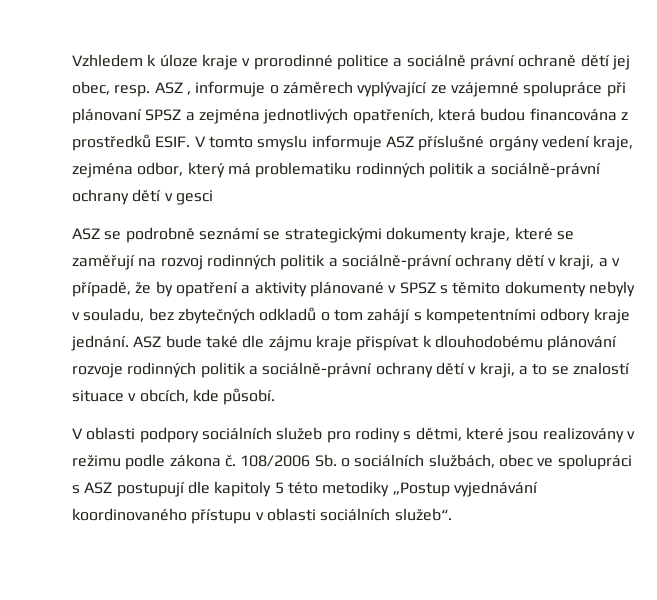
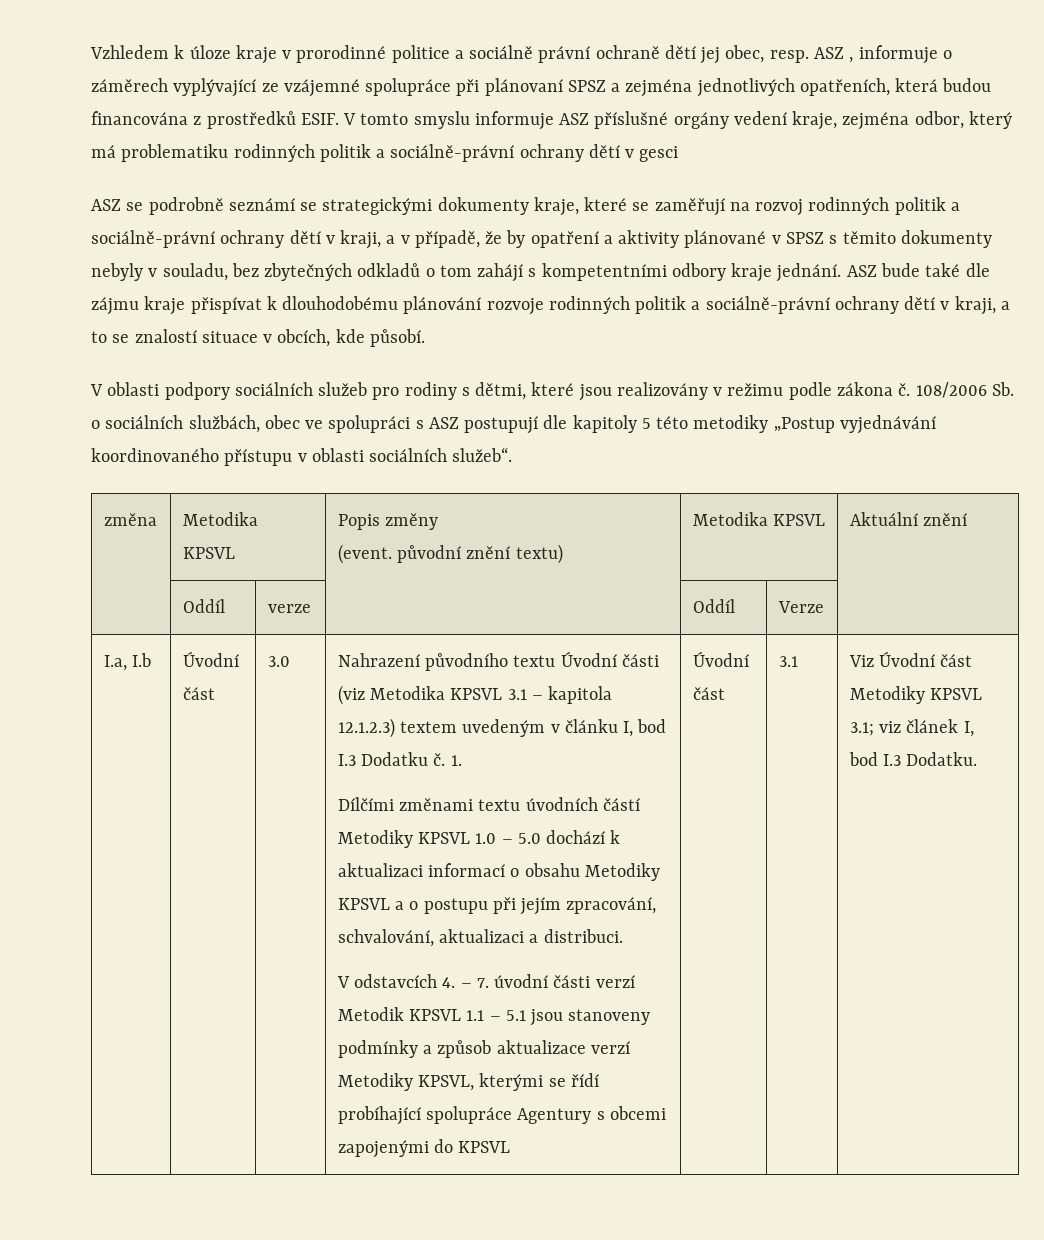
(452, 514) none -> [103,513,157,526] [182,512,258,526] [182,547,235,559] [337,513,438,530] [337,544,563,564] [692,512,825,526] [849,512,967,526] [182,599,225,613] [267,604,311,613] [692,599,735,613] [777,601,824,613] [103,653,151,671] [182,651,239,667] [182,687,215,700] [267,656,290,667] [337,651,659,671] [337,685,613,705] [337,718,667,738] [337,752,462,766] [337,797,640,811] [337,830,621,848] [337,863,660,881] [337,897,657,915] [337,929,623,947] [336,974,635,988] [337,1007,651,1026] [337,1040,630,1058] [337,1073,599,1091] [337,1106,666,1125] [337,1139,511,1158] [692,651,749,667] [692,687,725,700] [778,656,798,667] [848,651,973,667] [849,686,982,704] [849,719,974,737] [848,752,978,766] // změna | Metodika KPSVL | Popis změny // (event. původní znění textu) | Metodika KPSVL | Aktuální znění // | Oddíl | verze | | Oddíl | Verze | // I.a, I.b | Úvodní část | 3.0 | Nahrazení původního textu Úvodní části (viz Metodika KPSVL 3.1 – kapitola 12.1.2.3) textem uvedeným v článku I, bod I.3 Dodatku č. 1. // Dílčími změnami textu úvodních částí Metodiky KPSVL 1.0 – 5.0 dochází k aktualizaci informací o obsahu Metodiky KPSVL a o postupu při jejím zpracování, schvalování, aktualizaci a distribuci. // V odstavcích 4. – 7. úvodní části verzí Metodik KPSVL 1.1 – 5.1 jsou stanoveny podmínky a způsob aktualizace verzí Metodiky KPSVL, kterými se řídí probíhající spolupráce Agentury s obcemi zapojenými do KPSVL | Úvodní část | 3.1 | Viz Úvodní část Metodiky KPSVL 3.1; viz článek I, bod I.3 Dodatku.

